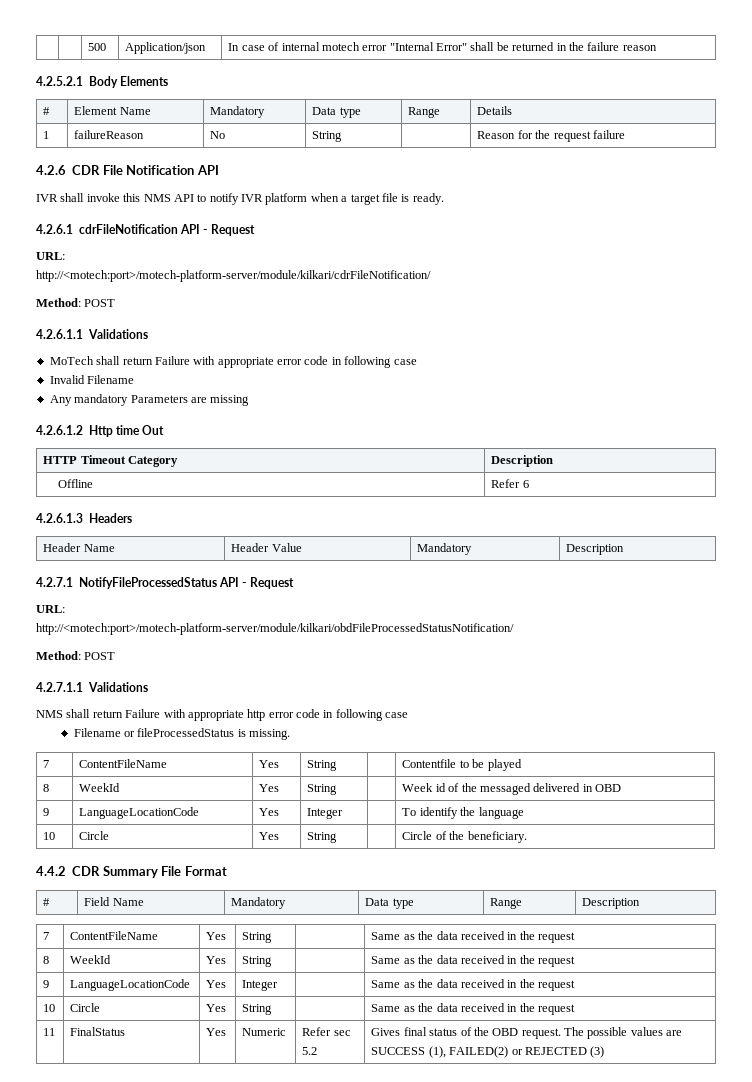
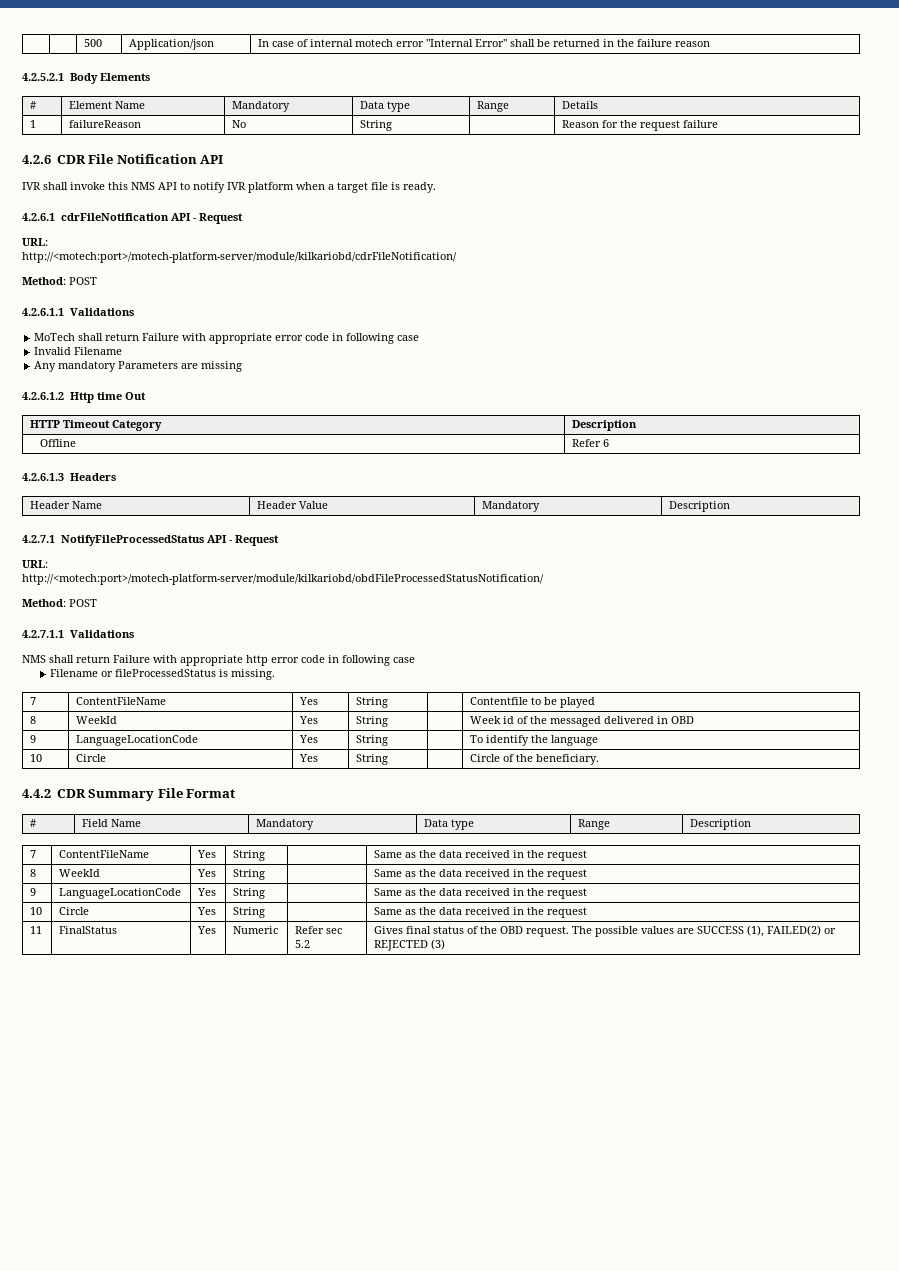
[36,270,431,282] http://<motech:port>/motech-platform-server/module/kilkari/cdrFileNotification/ -> [22,252,457,263] http://<motech:port>/motech-platform-server/module/kilkariobd/cdrFileNotification/
[36,623,514,635] http://<motech:port>/motech-platform-server/module/kilkari/obdFileProcessedStatusNotification/ -> [22,574,544,585] http://<motech:port>/motech-platform-server/module/kilkariobd/obdFileProcessedStatusNotification/
[307,808,344,819] Integer -> [356,735,389,746] String
[242,980,279,991] Integer -> [233,888,266,899] String

